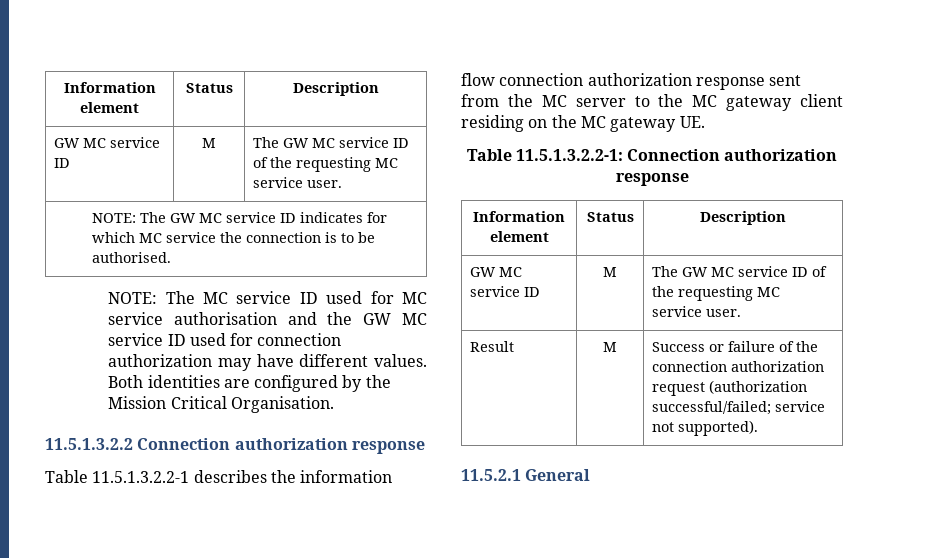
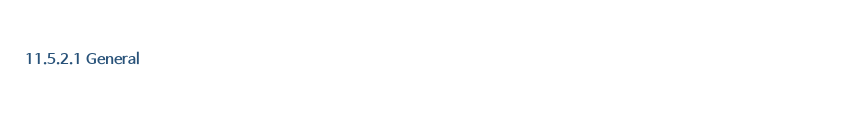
[63,82,156,93] [80,102,139,113] [185,83,233,93] [292,82,379,96] [54,137,161,148] [54,158,71,168] [202,138,216,148] [253,137,410,148] [253,157,399,172] [253,177,343,188] [92,212,388,223] [92,232,376,243] [92,252,172,263] [108,291,427,304] [108,312,428,325] [108,333,342,346] [108,354,427,371] [108,375,391,392] [108,396,334,413] [45,438,425,454] [45,470,393,483] [461,73,802,90] [461,94,843,111] [461,115,705,132] [466,149,838,161] [615,173,689,186] [473,211,565,222] [489,231,549,242] [586,212,634,222] [700,211,786,225] [470,267,523,277] [470,286,541,297] [603,267,617,277] [652,266,828,277] [652,286,781,301] [652,306,742,317] [470,341,515,352] [603,342,617,352] [652,341,819,352] [652,361,825,372] [652,380,808,396] [652,401,826,415] [652,420,759,436] Information element | Status | Description // GW MC service ID | M | The GW MC service ID of the requesting MC service user. // NOTE: The GW MC service ID indicates for which MC service the connection is to be authorised. // NOTE: The MC service ID used for MC service authorisation and the GW MC service ID used for connection authorization may have different values. Both identities are configured by the Mission Critical Organisation. // 11.5.1.3.2.2 Connection authorization response // Table 11.5.1.3.2.2-1 describes the information flow connection authorization response sent from the MC server to the MC gateway client residing on the MC gateway UE. // Table 11.5.1.3.2.2-1: Connection authorization response // Information element | Status | Description // GW MC service ID | M | The GW MC service ID of the requesting MC service user. // Result | M | Success or failure of the connection authorization request (authorization successful/failed; service not supported). // -> (25, 59) none

